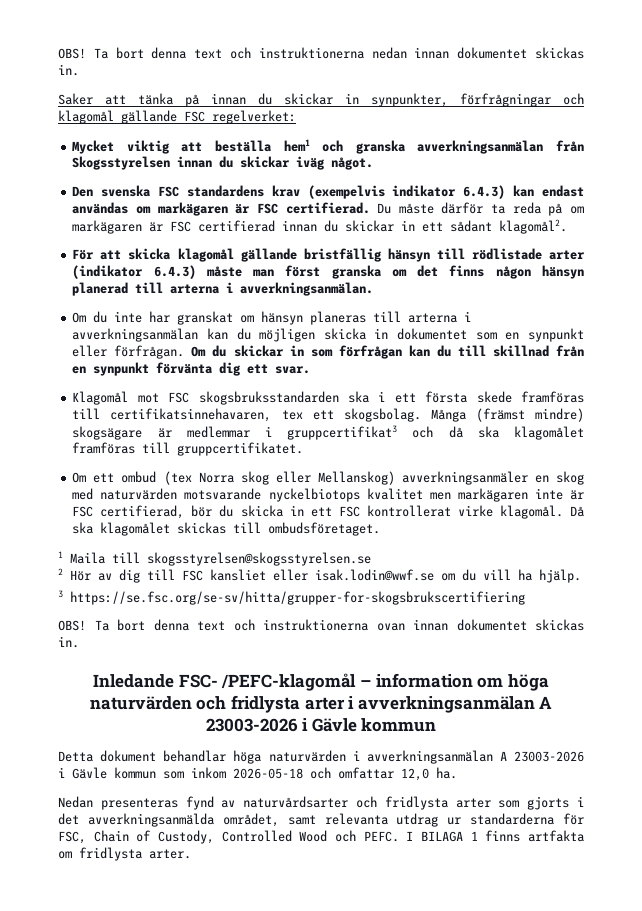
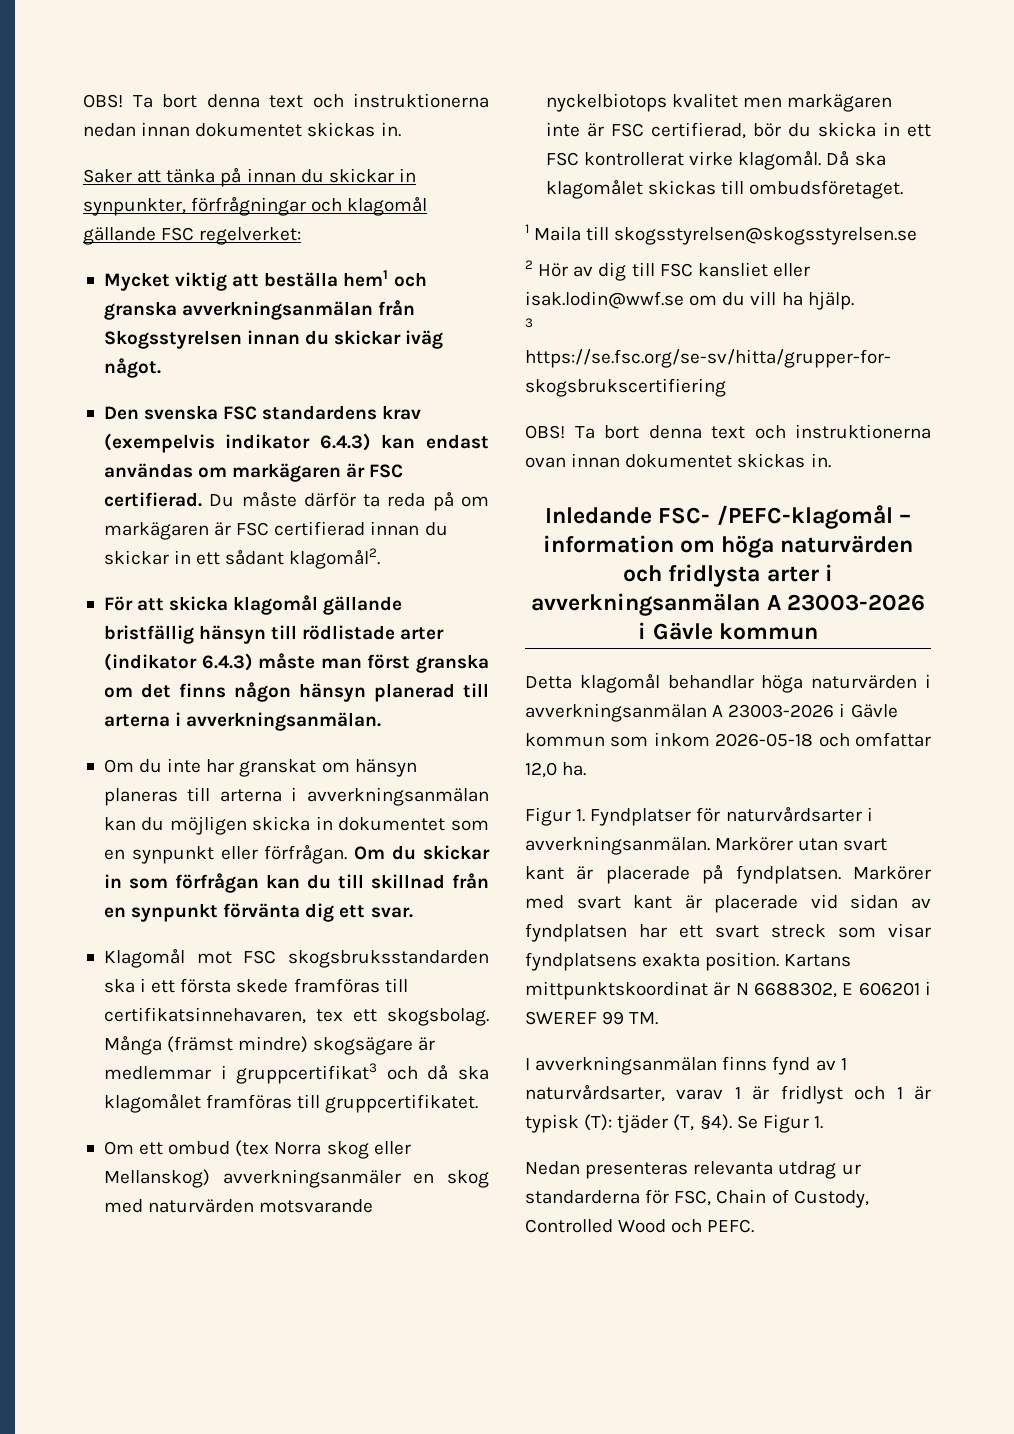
[100,750,157,762] dokument -> [579,674,660,693] klagomål
[58,796,585,810] [58,813,316,827] Nedan presenteras fynd av naturvårdsarter och fridlysta arter som gjorts i det avverkningsanmälda området, samt -> [525,807,873,826] [525,836,888,855] [525,865,931,884] [525,894,931,913] [525,923,931,942] [525,952,852,971] [525,981,931,1000] [525,1011,659,1025] [525,1056,847,1075] [525,1085,931,1104] [525,1114,823,1133] [525,1161,689,1179] Figur 1. Fyndplatser för naturvårdsarter i avverkningsanmälan. Markörer utan svart kant är placerade på fyndplatsen. Markörer med svart kant är placerade vid sidan av fyndplatsen har ett svart streck som visar fyndplatsens exakta position. Kartans mittpunktskoordinat är N 6688302, E 606201 i SWEREF 99 TM. // I avverkningsanmälan finns fynd av 1 naturvårdsarter, varav 1 är fridlyst och 1 är typisk (T): tjäder (T, §4). Se Figur 1. // Nedan presenteras
[406,830,585,842] [58,847,191,861] I BILAGA 1 finns artfakta om fridlysta arter. -> (755, 1226) none

